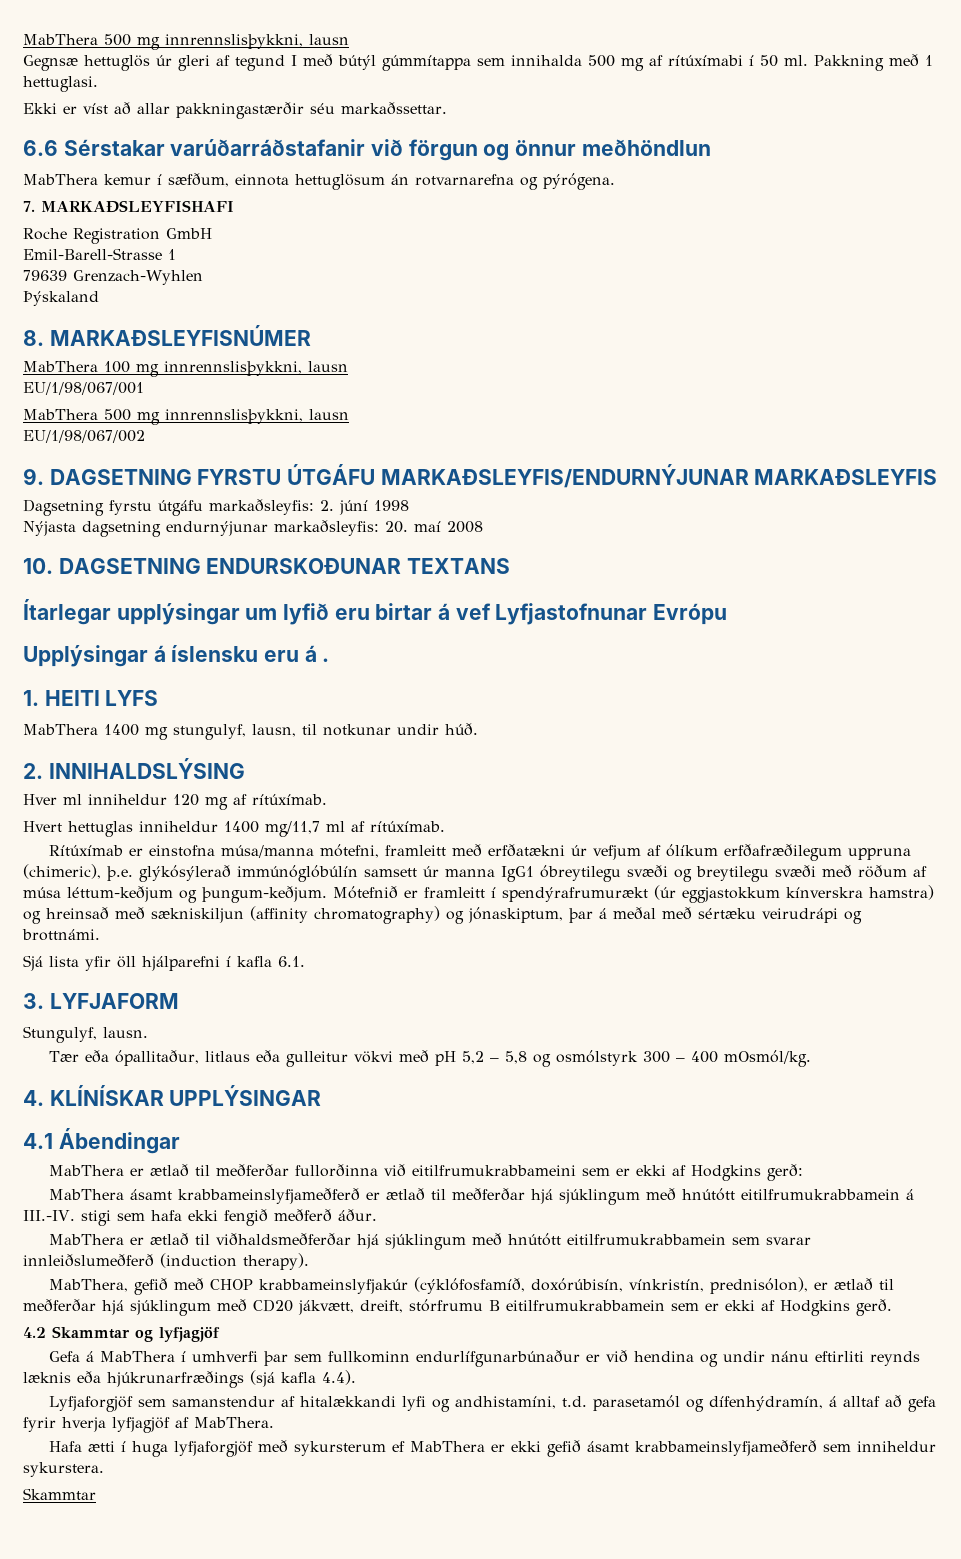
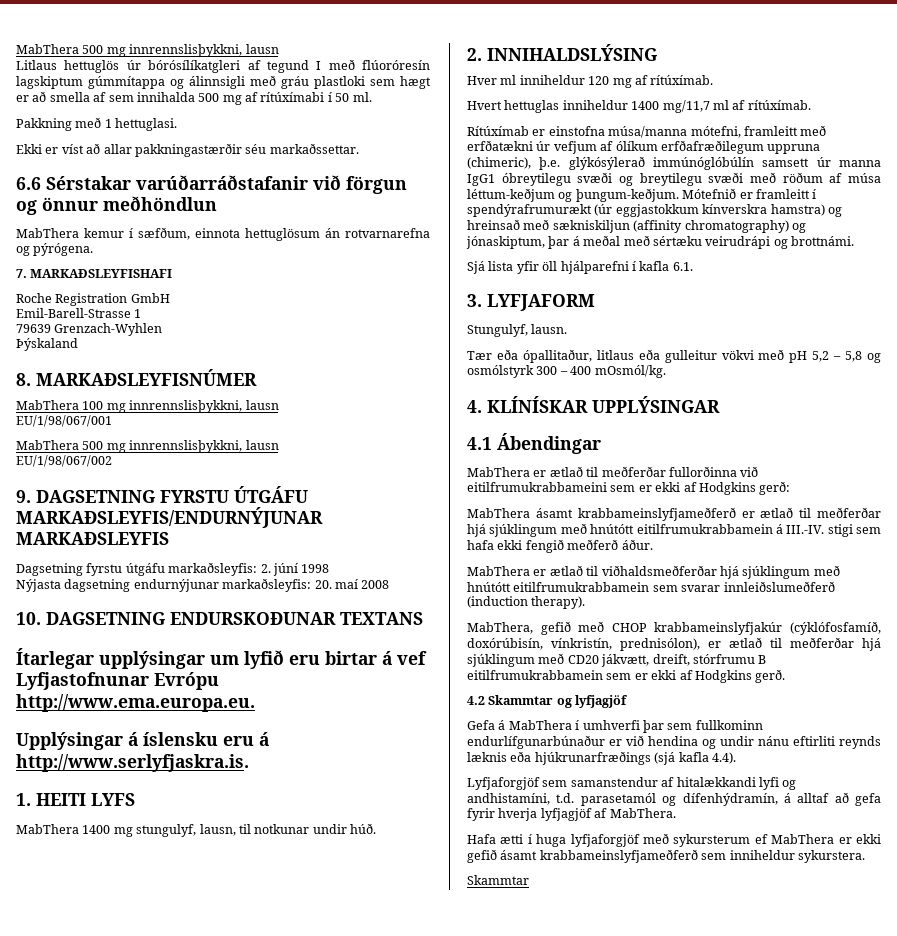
[23,34,349,50] [23,55,78,71] MabThera 500 mg innrennslisþykkni, lausn // Gegnsæ -> [16,44,279,57] [16,60,57,70] MabThera 500 mg innrennslisþykkni, lausn // Litlaus
[178,55,210,71] gleri -> [148,60,241,73] bórósílíkatgleri
[338,55,471,71] bútýl gúmmítappa -> [362,60,430,70] [16,75,431,89] [16,91,107,102] flúoróresín lagskiptum gúmmítappa og álinnsigli með gráu plastloki sem hægt er að smella af
(808, 60) none -> (372, 97) //
(728, 614) none -> [16,694,255,712] http://www.ema.europa.eu.
[322,658,330,662] . -> [16,754,249,772] http://www.serlyfjaskra.is.

